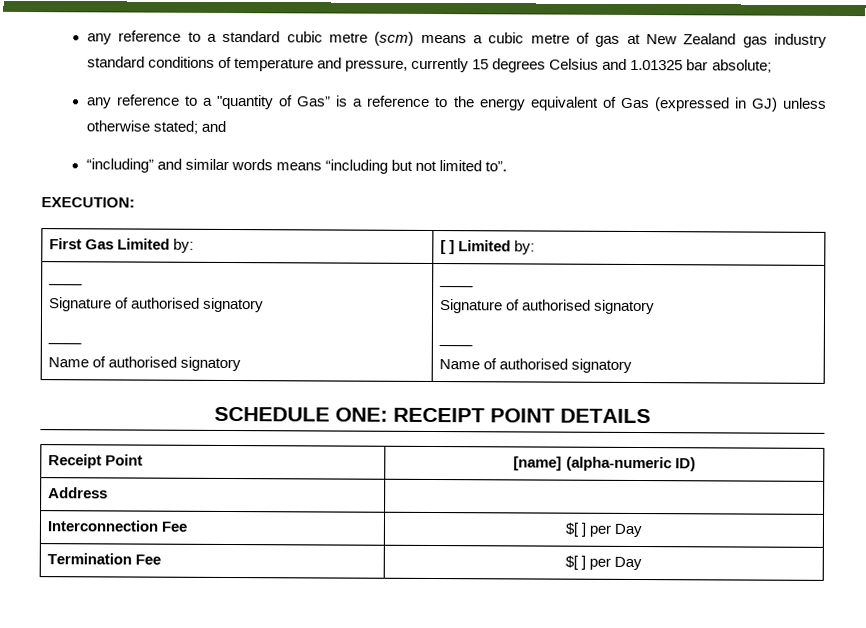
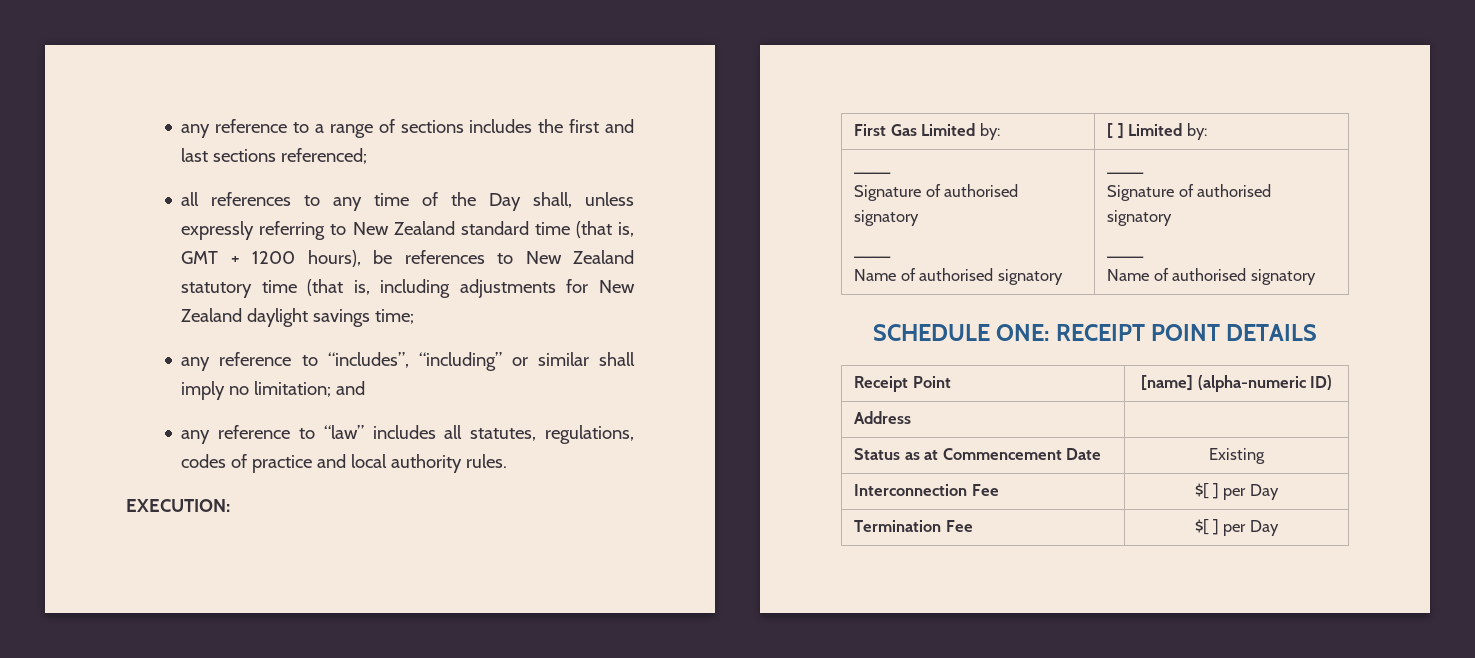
[86,30,828,48] [86,56,772,73] [86,94,828,112] [85,120,226,134] [85,158,508,174] any reference to a standard cubic metre (scm) means a cubic metre of gas at New Zealand gas industry standard conditions of temperature and pressure, currently 15 degrees Celsius and 1.01325 bar absolute; // any reference to a "quantity of Gas” is a reference to the energy equivalent of Gas (expressed in GJ) unless otherwise stated; and // “including” and similar words means “including but not limited to”. -> [181,119,634,138] [181,148,368,164] [181,192,634,211] [181,221,635,240] [181,250,635,267] [181,279,635,298] [181,308,415,327] [181,352,635,371] [181,381,366,400] [181,425,634,444] [181,454,508,473] any reference to a range of sections includes the first and last sections referenced; // all references to any time of the Day shall, unless expressly referring to New Zealand standard time (that is, GMT + 1200 hours), be references to New Zealand statutory time (that is, including adjustments for New Zealand daylight savings time; // any reference to “includes”, “including” or similar shall imply no limitation; and // any reference to “law” includes all statutes, regulations, codes of practice and local authority rules.
(109, 493) none -> [854,448,1102,460] [1209,448,1265,464] // Status as at Commencement Date | Existing

